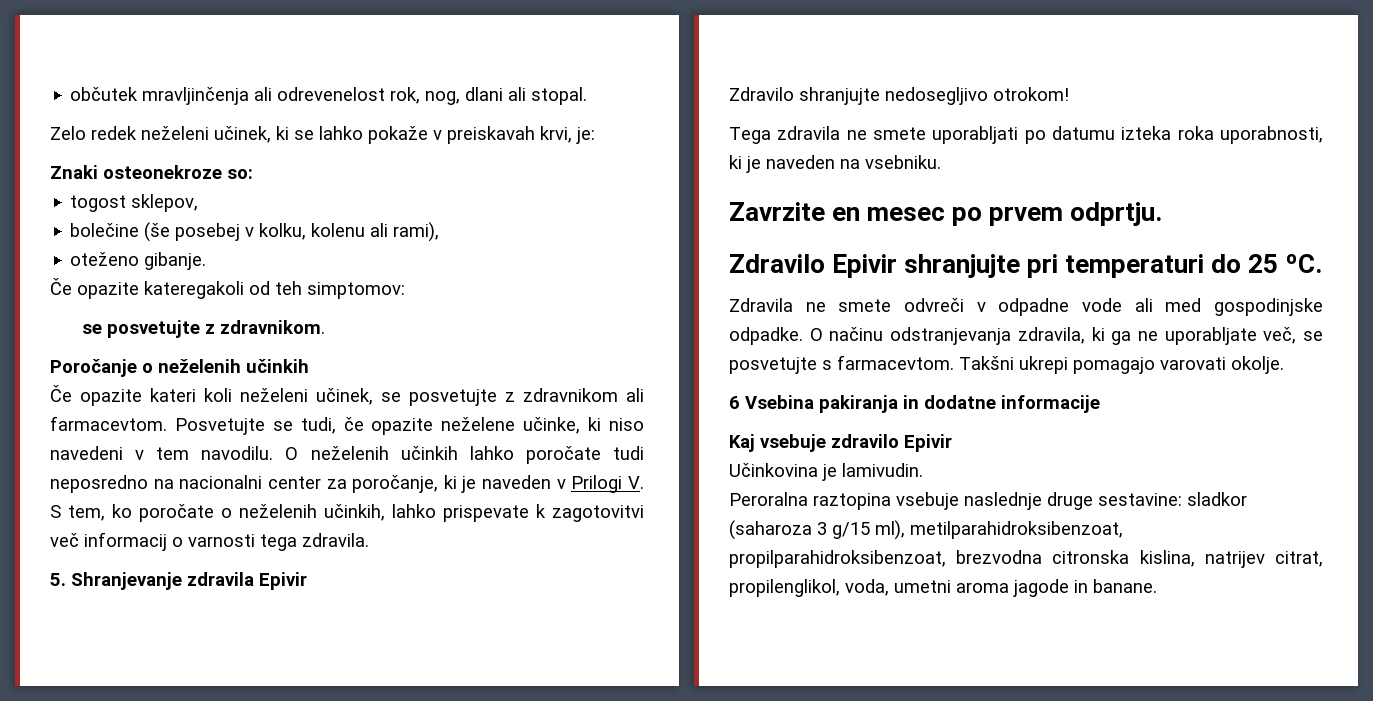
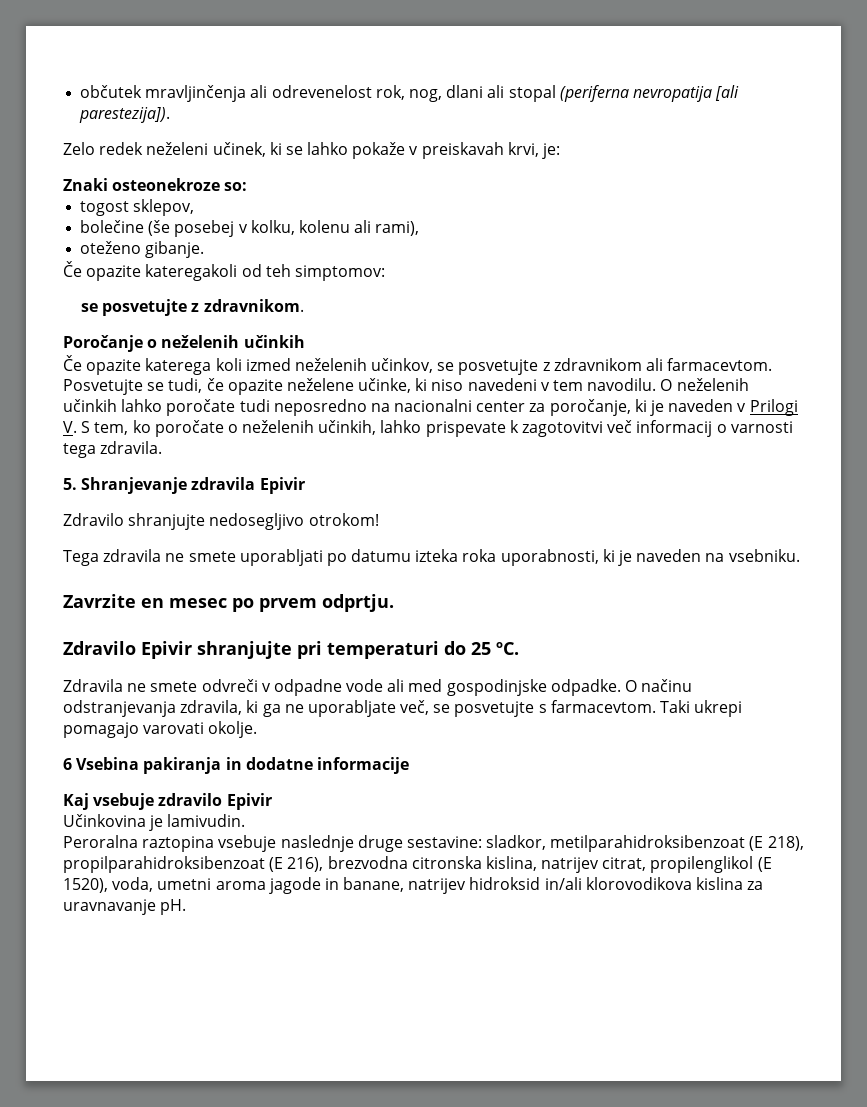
[531,87,588,105] stopal. -> [508,85,740,102] [79,107,171,123] stopal (periferna nevropatija [ali parestezija]).
[150,388,373,405] kateri koli neželeni učinek, -> [145,358,434,375] katerega koli izmed neželenih učinkov,
[959,356,1014,370] Takšni -> [660,700,691,713] Taki
[1187,492,1247,506] [729,520,1123,540] [729,550,946,568] sladkor (saharoza 3 g/15 ml), metilparahidroksibenzoat, propilparahidroksibenzoat, -> [486,835,804,852] [63,856,324,873] sladkor, metilparahidroksibenzoat (E 218), propilparahidroksibenzoat (E 216),
[729,579,840,597] propilenglikol, -> [650,856,772,873] [63,878,108,893] propilenglikol (E 1520),
[1093,579,1157,593] banane. -> [343,877,764,894] [63,899,187,915] banane, natrijev hidroksid in/ali klorovodikova kislina za uravnavanje pH.

